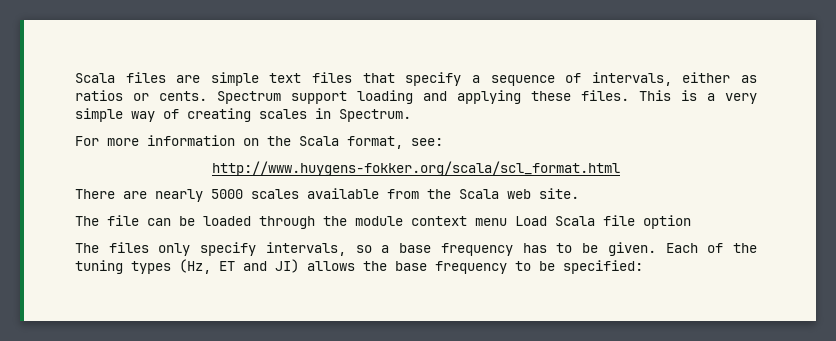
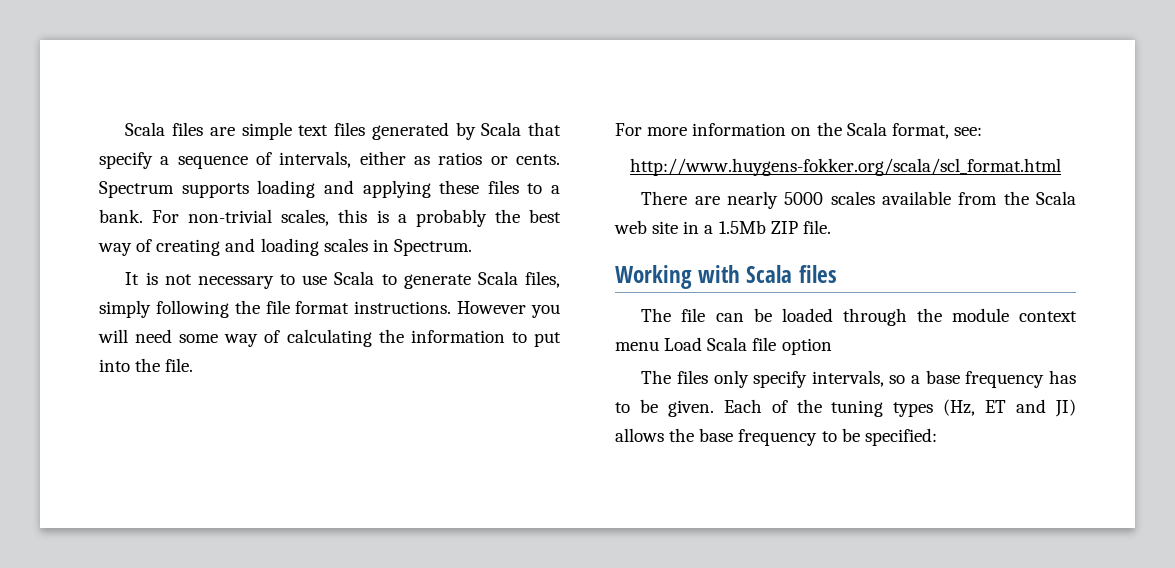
(353, 77) none -> [371,122,522,140] generated by Scala
[291,91,347,104] support -> [181,183,249,198] supports
[581,90,757,104] [75,108,123,122] files. This is a very simple -> [487,180,560,194] [99,209,561,227] files to a bank. For non-trivial scales, this is a probably the best
(251, 115) none -> [225,238,319,256] and loading
(411, 115) none -> [125,271,560,289] [99,300,561,318] [98,329,561,347] [99,358,194,372] // It is not necessary to use Scala to generate Scala files, simply following the file format instructions. However you will need some way of calculating the information to put into the file.
[539,188,579,199] site. -> [652,220,831,234] [615,265,837,289] site in a 1.5Mb ZIP file. // Working with Scala files

